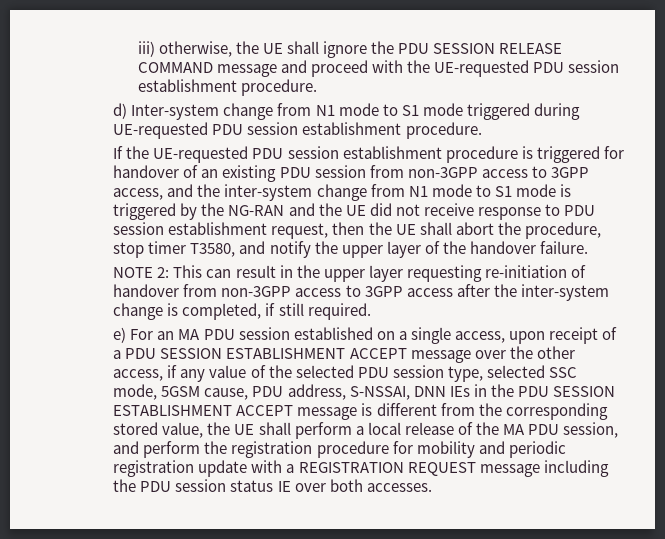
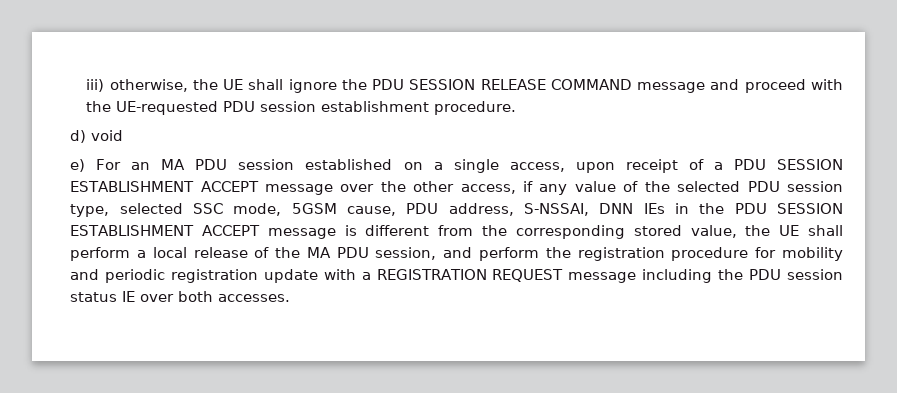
[131,103,580,120] [113,122,482,139] [113,146,624,163] [113,165,589,182] [113,184,571,201] [113,203,595,220] [113,222,601,239] [113,241,588,258] [113,265,586,282] [113,284,609,301] [113,303,371,320] Inter-system change from N1 mode to S1 mode triggered during UE-requested PDU session establishment procedure. // If the UE-requested PDU session establishment procedure is triggered for handover of an existing PDU session from non-3GPP access to 3GPP access, and the inter-system change from N1 mode to S1 mode is triggered by the NG-RAN and the UE did not receive response to PDU session establishment request, then the UE shall abort the procedure, stop timer T3580, and notify the upper layer of the handover failure. // NOTE 2: This can result in the upper layer requesting re-initiation of handover from non-3GPP access to 3GPP access after the inter-system change is completed, if still required. -> [91,130,124,141] void

